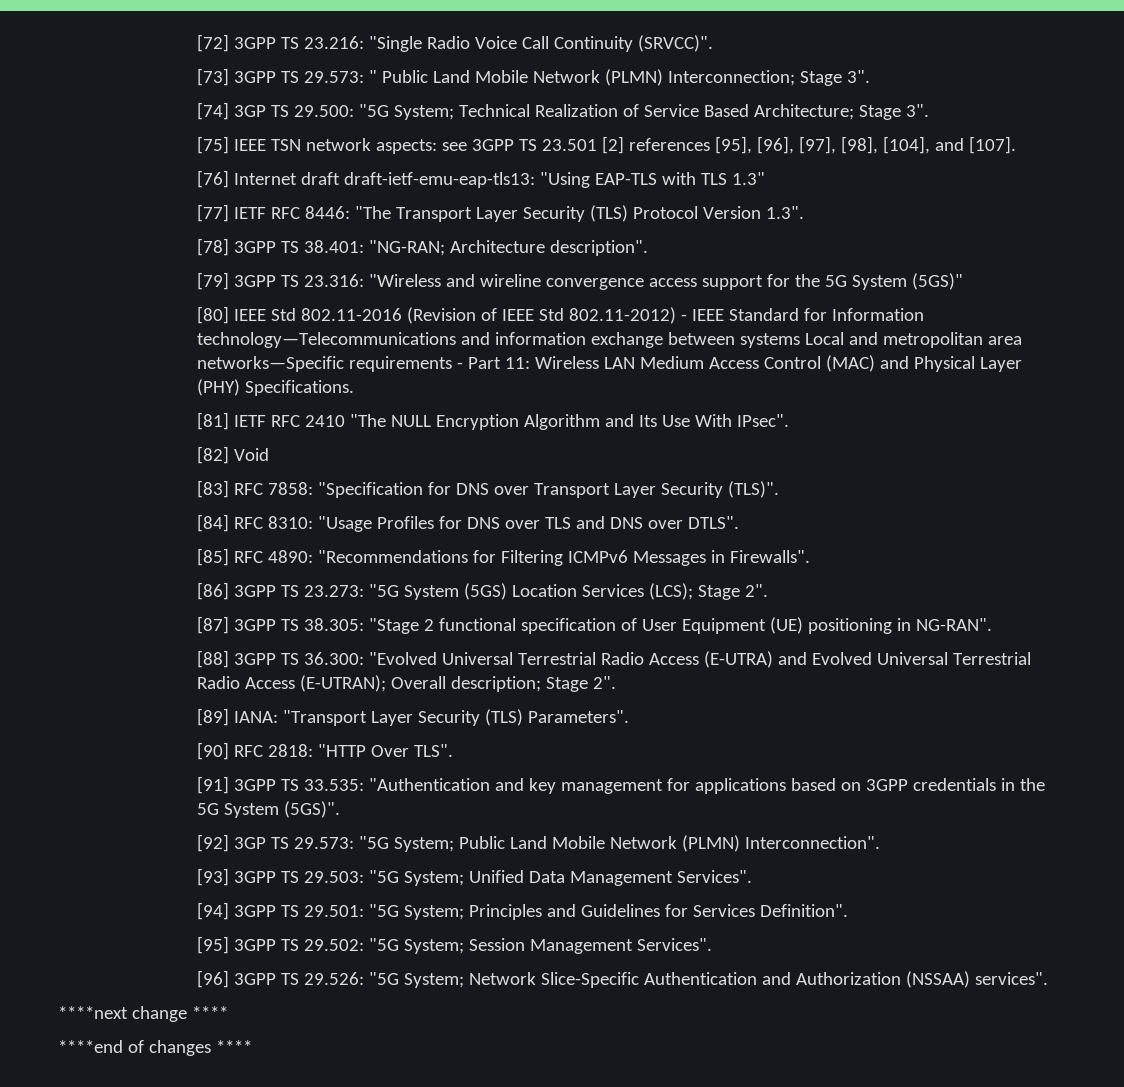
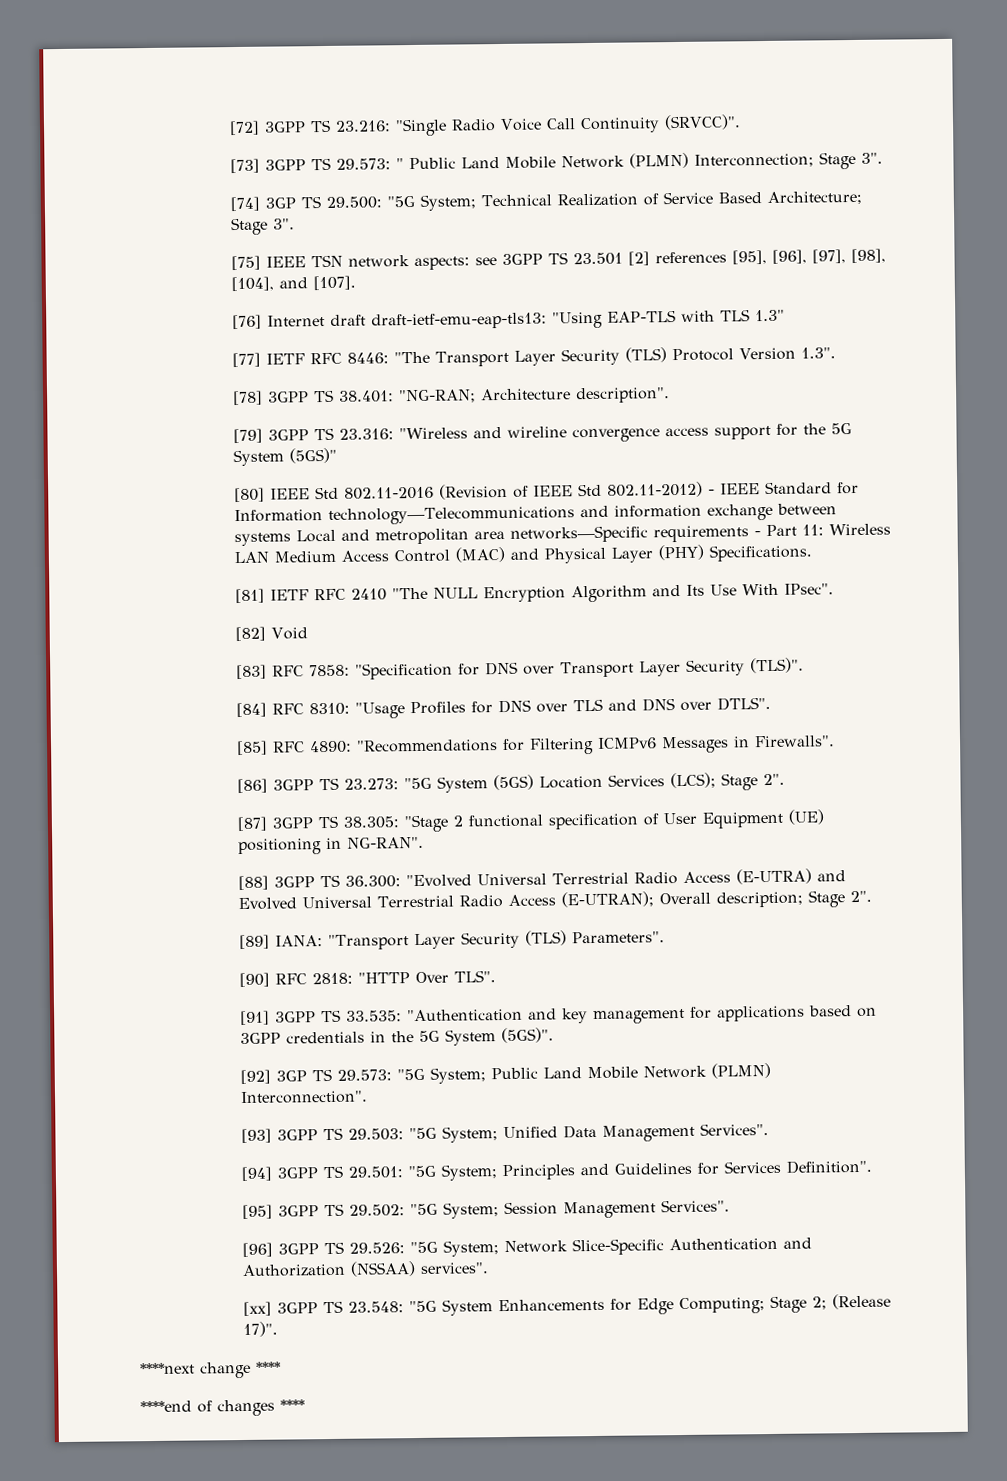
(1049, 978) none -> [242,1293,891,1316] [242,1321,278,1337] // [xx] 3GPP TS 23.548: "5G System Enhancements for Edge Computing; Stage 2; (Release 17)".

